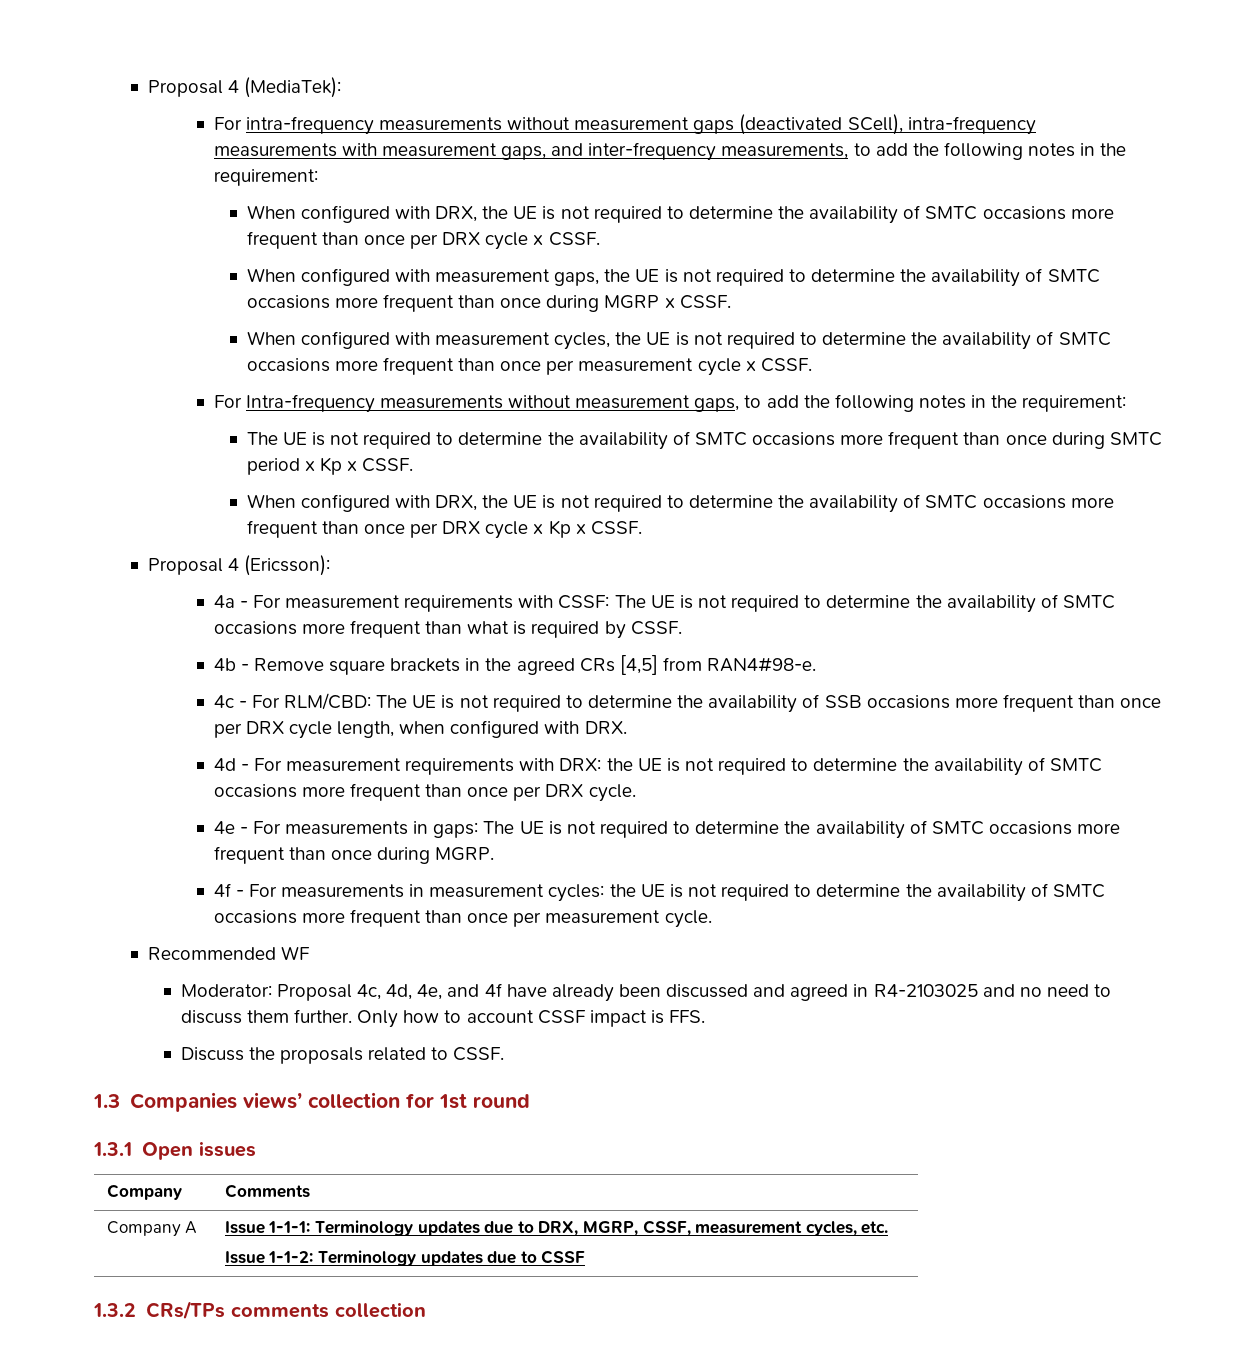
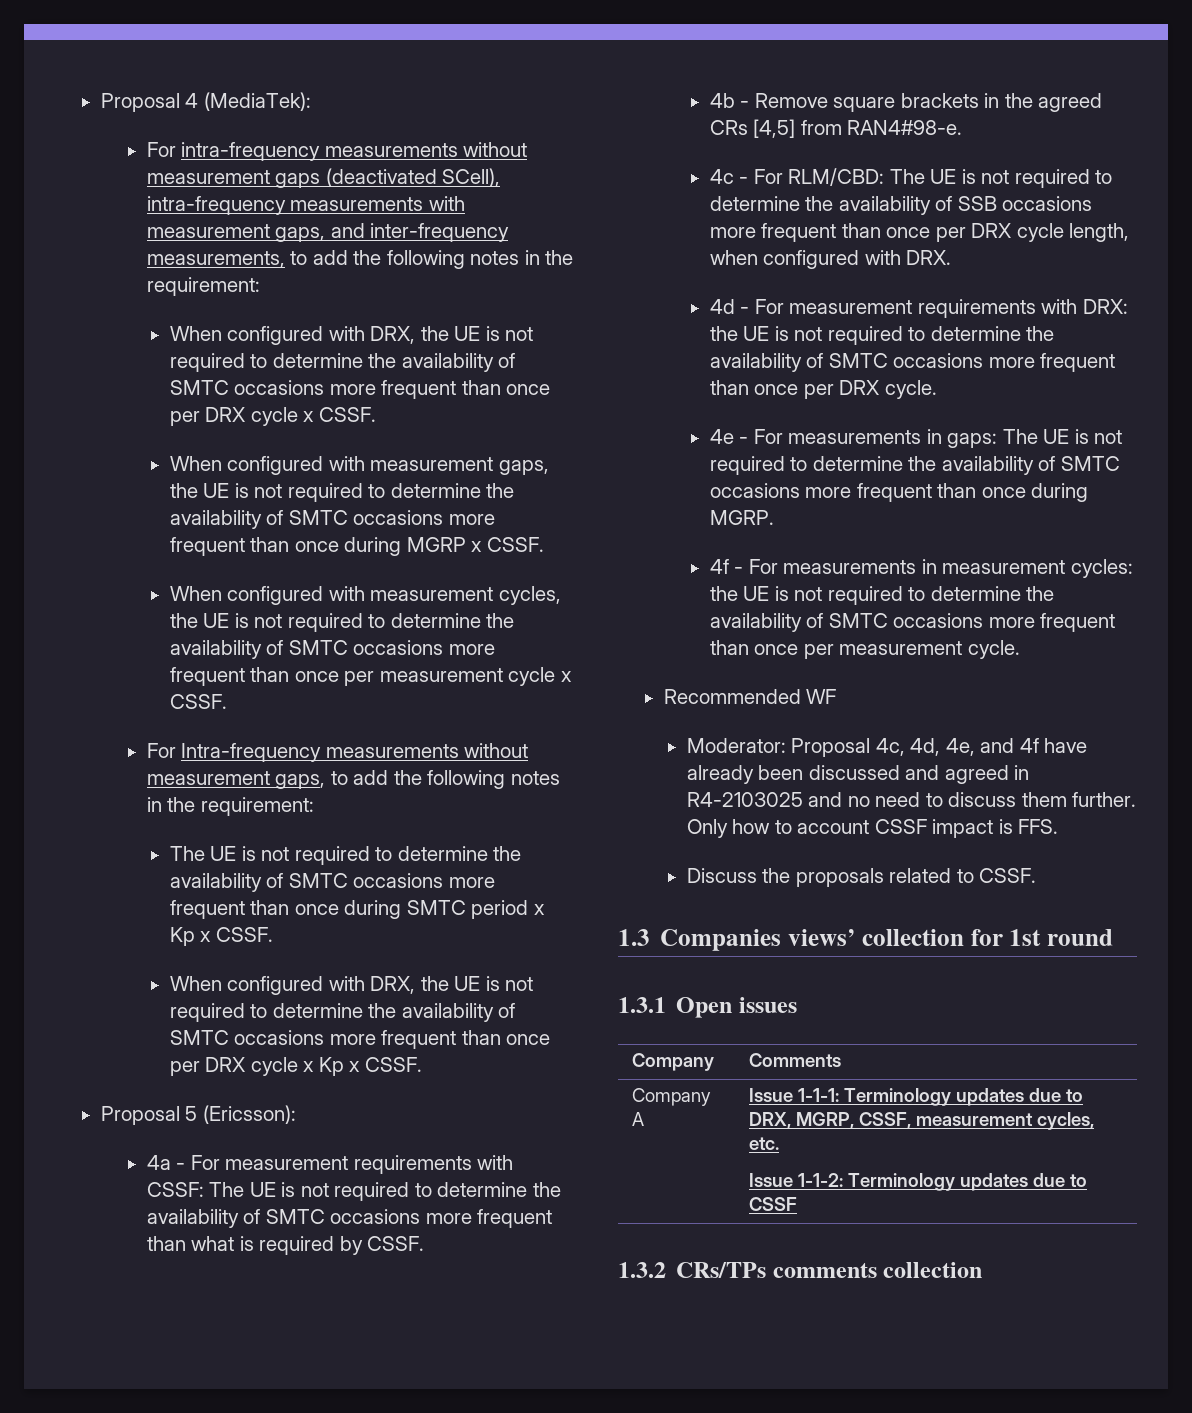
[227,558,239,571] 4 -> [185,1106,198,1121] 5

